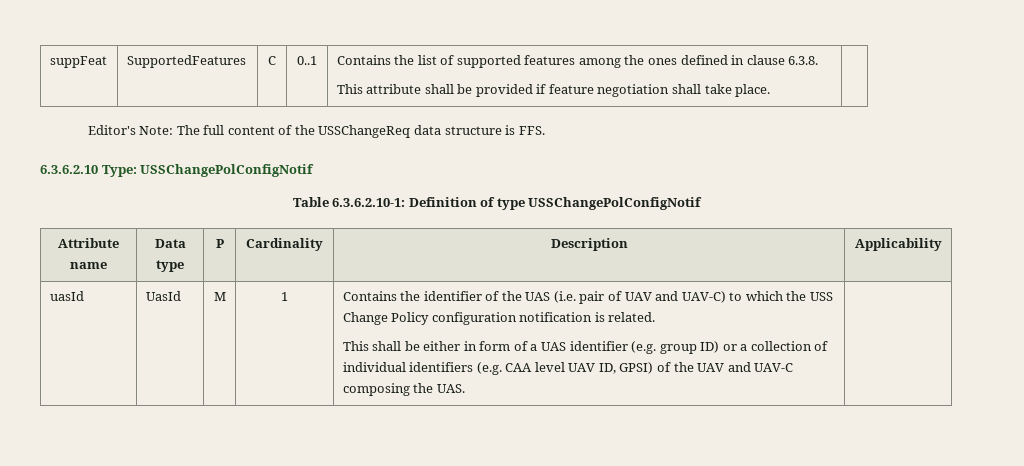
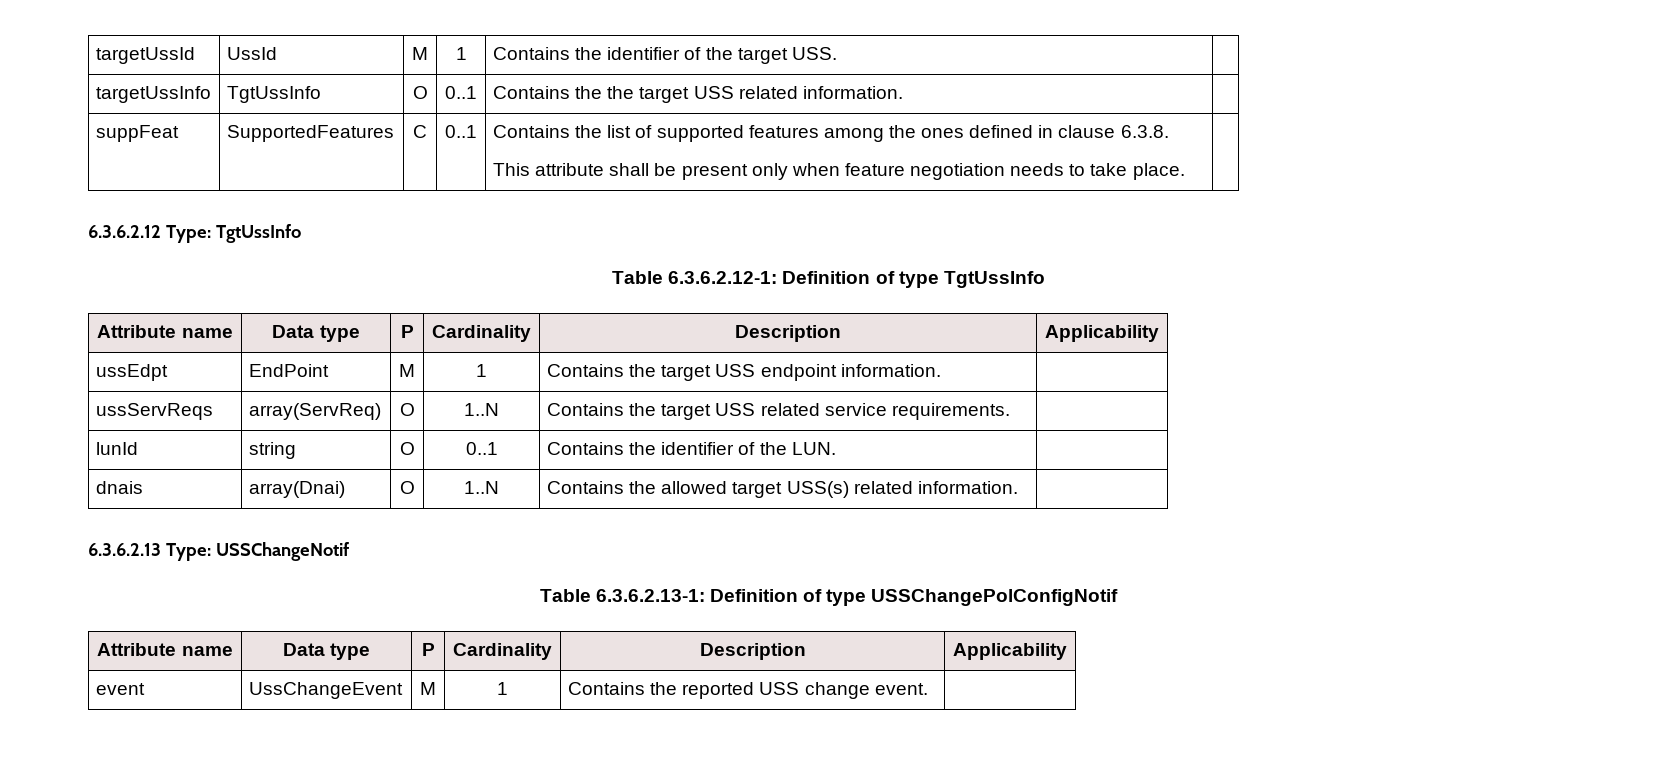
(49, 62) none -> [95,47,195,64] [226,47,277,60] [412,47,428,60] [455,47,467,60] [492,47,837,64] [95,86,211,103] [226,86,321,103] [412,86,428,99] [445,86,477,99] [492,86,903,103] targetUssId | UssId | M | 1 | Contains the identifier of the target USS. | // targetUssInfo | TgtUssInfo | O | 0..1 | Contains the the target USS related information. | //
[475,84,771,97] [87,125,545,138] [40,164,315,177] [292,197,406,207] provided if feature negotiation shall take place. | // Editor's Note: The full content of the USSChangeReq data structure is FFS. // 6.3.6.2.10 Type: USSChangePolConfigNotif // Table 6.3.6.2.10-1: -> [681,163,1185,180] [88,224,301,243] [612,271,1045,288] [97,325,233,338] [272,325,360,342] [400,325,414,338] [432,325,531,342] [735,325,841,342] [1045,325,1159,342] [95,364,168,381] [248,364,329,377] [399,364,415,377] [476,364,487,377] [546,364,941,381] [95,403,213,420] [248,403,381,420] [399,403,415,416] [464,403,499,416] [546,403,1010,420] [95,442,138,455] [248,442,296,459] [399,442,415,455] [465,442,498,455] [546,442,836,455] [95,481,143,494] [248,481,345,498] [399,481,415,494] [464,481,499,494] [546,481,1018,498] [88,542,349,561] [539,589,705,602] present only when feature negotiation needs to take place. | // 6.3.6.2.12 Type: TgtUssInfo // Table 6.3.6.2.12-1: Definition of type TgtUssInfo // Attribute name | Data type | P | Cardinality | Description | Applicability // ussEdpt | EndPoint | M | 1 | Contains the target USS endpoint information. | // ussServReqs | array(ServReq) | O | 1..N | Contains the target USS related service requirements. | // lunId | string | O | 0..1 | Contains the identifier of the LUN. | // dnais | array(Dnai) | O | 1..N | Contains the allowed target USS(s) related information. | // 6.3.6.2.13 Type: USSChangeNotif // Table 6.3.6.2.13-1:
[49,291,84,301] [145,291,181,301] [213,292,226,301] [281,292,288,301] [342,291,833,304] [342,312,656,325] [342,341,829,354] [342,362,794,375] [342,383,465,396] uasId | UasId | M | 1 | Contains the identifier of the UAS (i.e. pair of UAV and UAV-C) to which the USS Change Policy configuration notification is related. // This shall be either in form of a UAS identifier (e.g. group ID) or a collection of individual identifiers (e.g. CAA level UAV ID, GPSI) of the UAV and UAV-C composing the UAS. -> [95,683,145,695] [248,682,403,699] [420,682,436,695] [497,682,508,695] [567,682,928,699] event | UssChangeEvent | M | 1 | Contains the reported USS change event.

